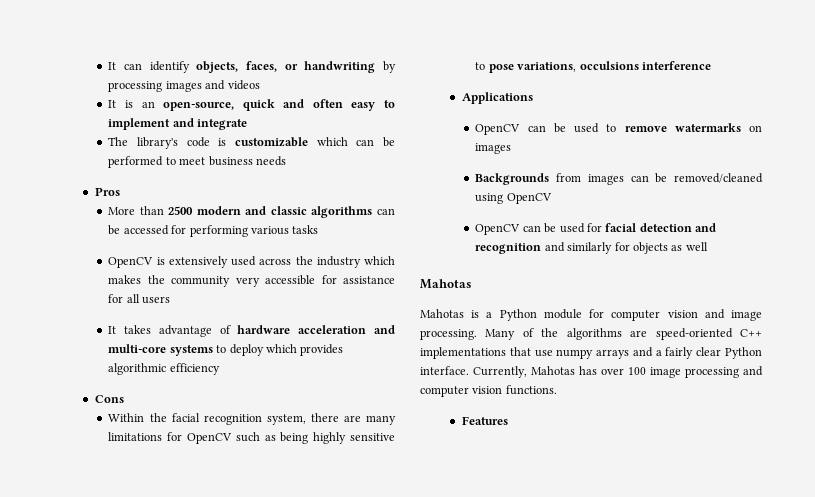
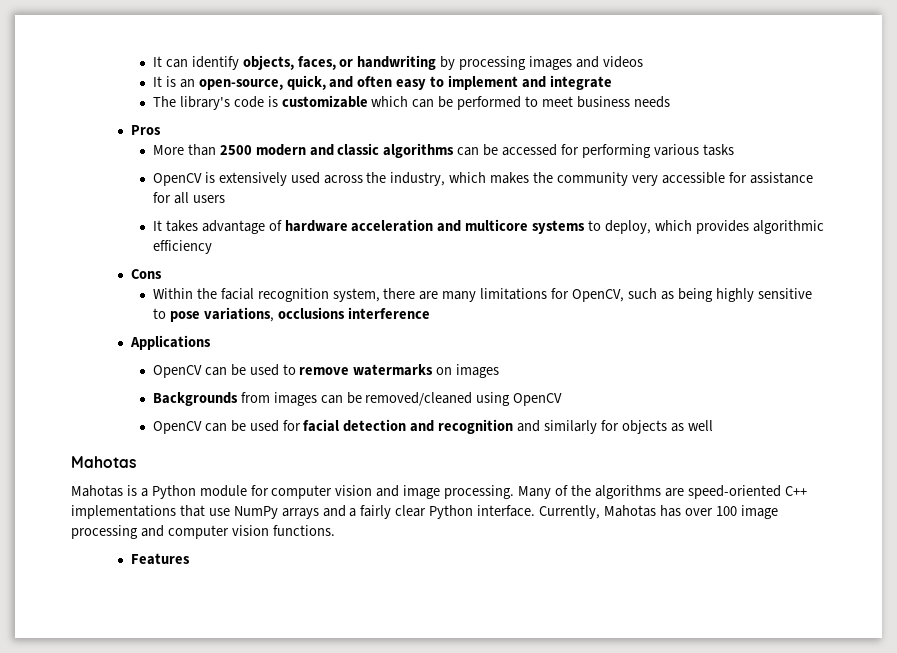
[242,99,275,111] quick -> [286,75,326,90] quick,
[316,256,361,268] industry -> [390,172,446,186] industry,
[108,344,167,353] multi-core -> [465,219,529,231] multicore
[229,344,264,356] deploy -> [605,220,652,234] deploy,
[187,433,233,444] OpenCV -> [572,289,625,302] OpenCV,
[579,61,639,70] occulsions -> [277,307,345,319] occlusions
[556,349,594,359] numpy -> [233,506,278,519] NumPy

